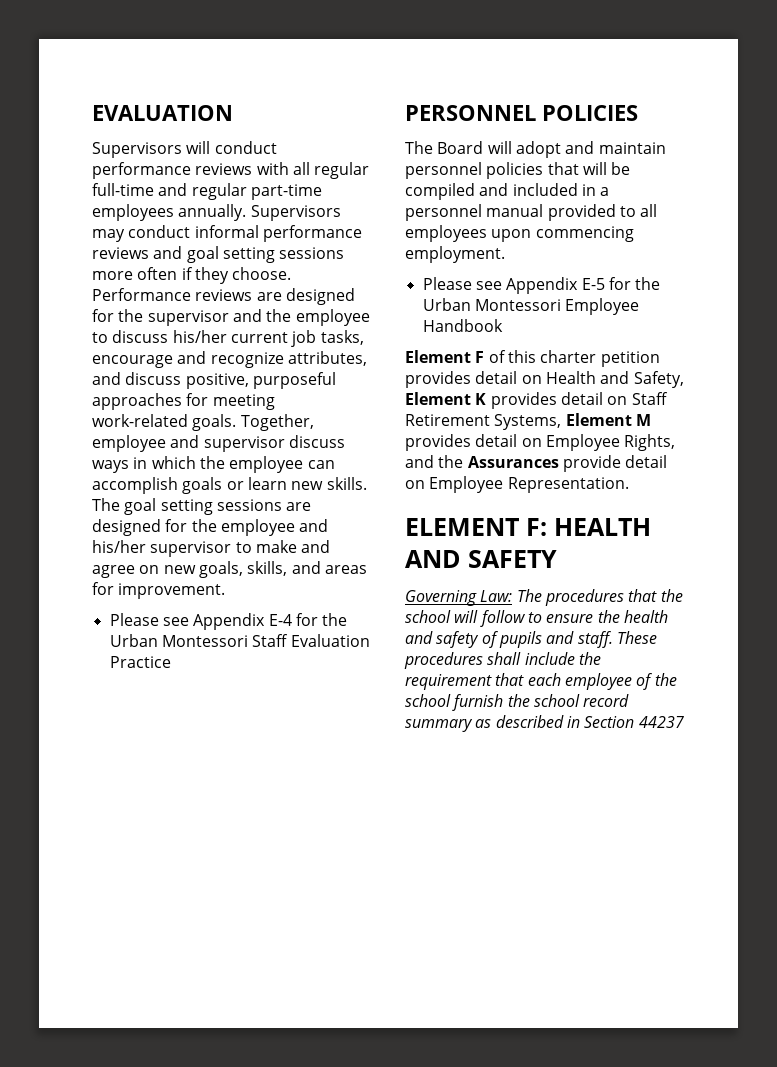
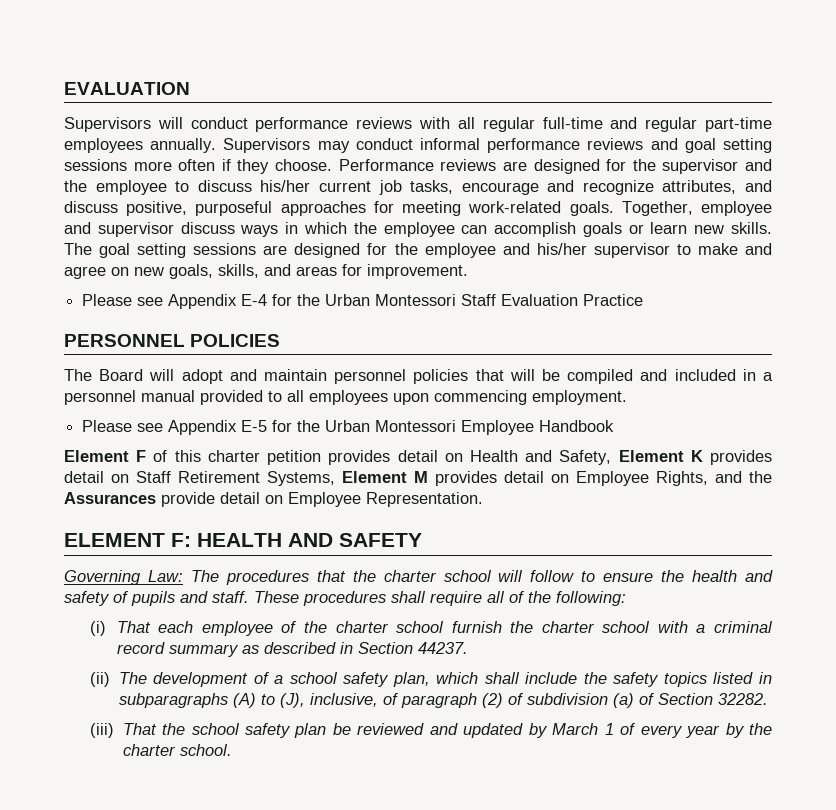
(683, 595) none -> [383,570,437,582] charter
[524,652,601,665] [405,673,525,690] include the requirement that -> [430,591,626,606] [90,621,151,636] require all of the following: // (i) That
(677, 679) none -> [335,621,389,633] charter
[533,694,580,707] school -> [541,621,773,633] charter school with a criminal
[638,716,684,728] 44237 -> [417,642,468,654] [90,672,773,687] [118,693,768,708] [90,723,773,738] [122,744,232,756] 44237. // (ii) The development of a school safety plan, which shall include the safety topics listed in subparagraphs (A) to (J), inclusive, of paragraph (2) of subdivision (a) of Section 32282. // (iii) That the school safety plan be reviewed and updated by March 1 of every year by the charter school.

